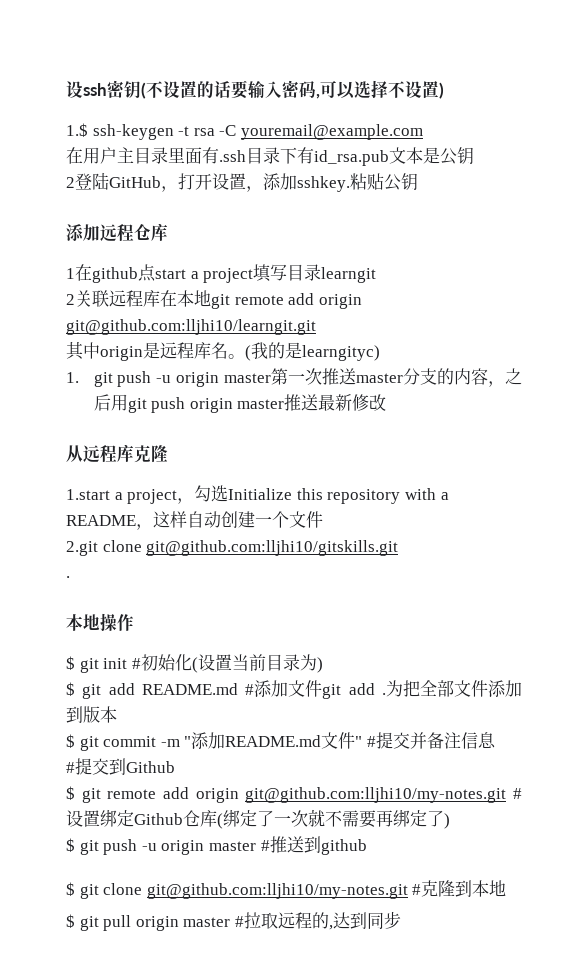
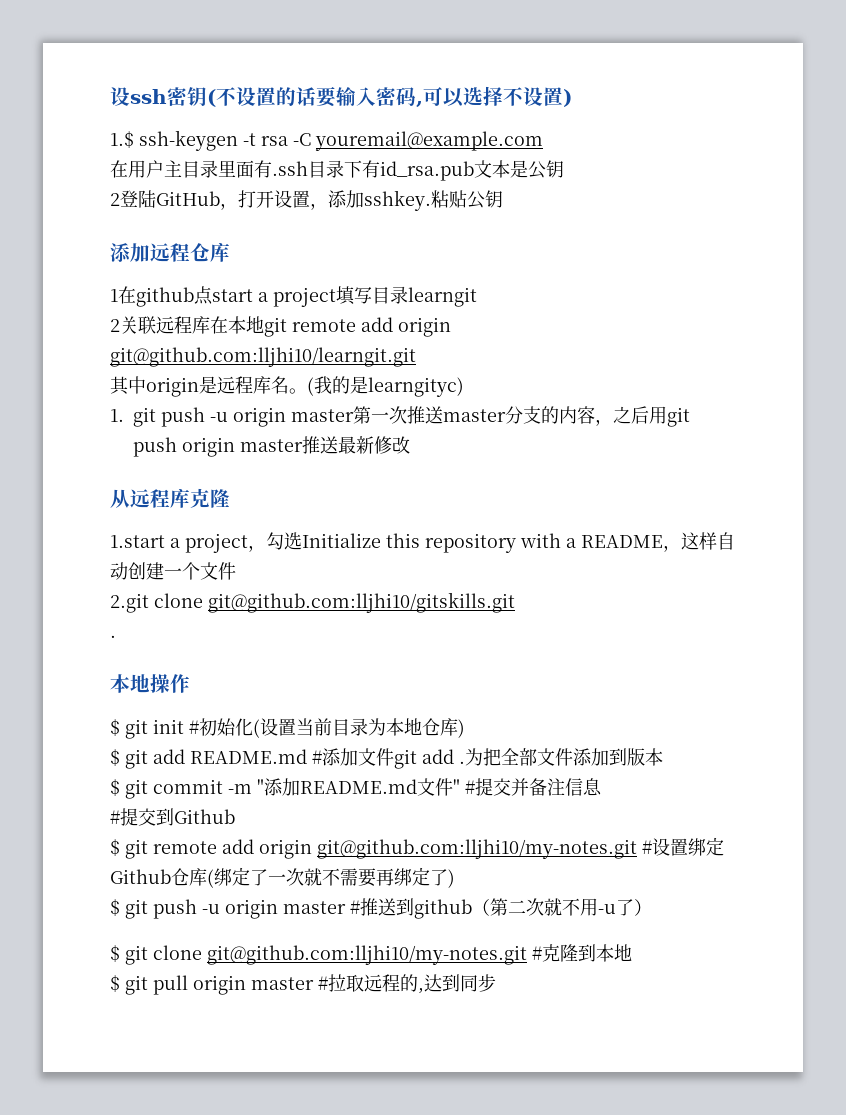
(317, 662) none -> [386,718,458,736] 本地仓库
(367, 847) none -> [472,898,652,916] （第二次就不用-u了）

